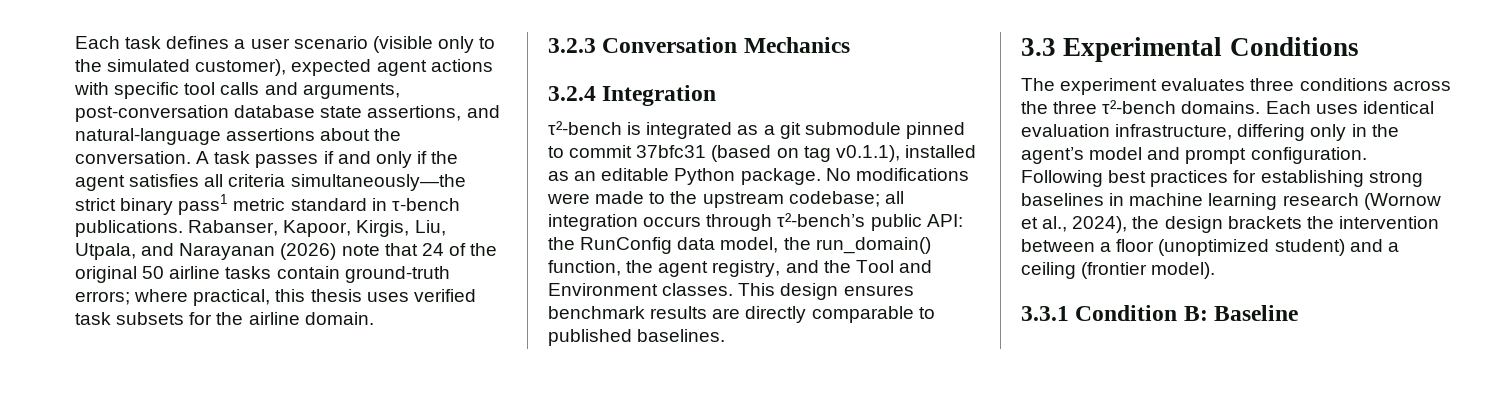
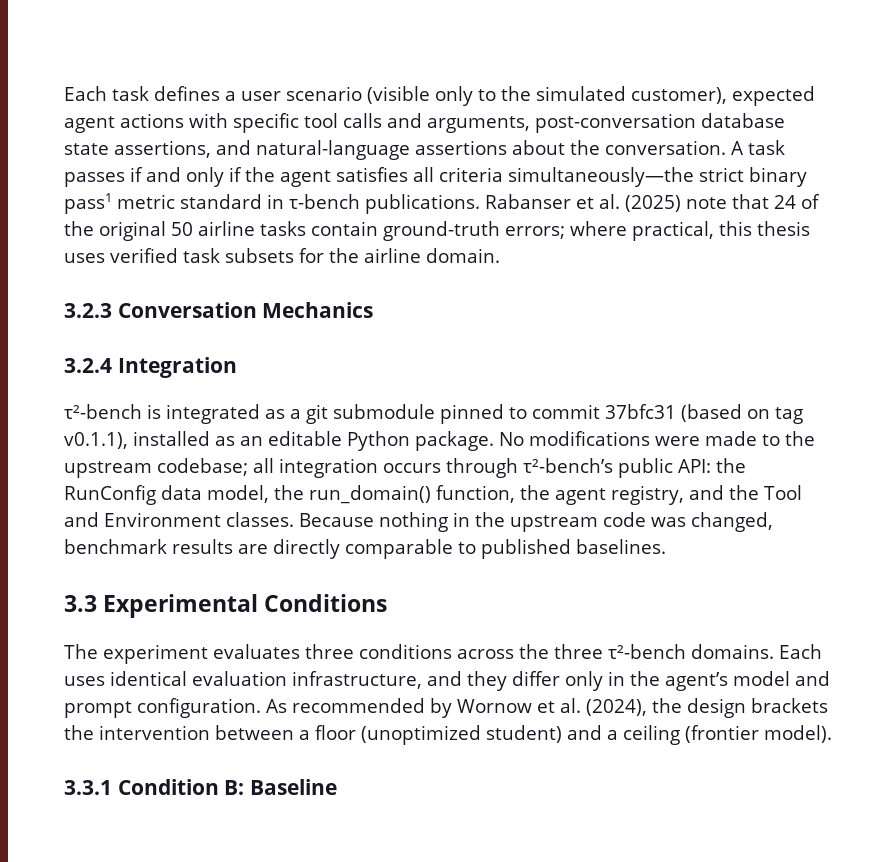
[188,220,446,237] [75,243,337,260] Rabanser, Kapoor, Kirgis, Liu, Utpala, and Narayanan (2026) -> [485,194,681,212] Rabanser et al. (2025)
[738,283,914,300] This design ensures -> [299,512,773,532] Because nothing in the upstream code was changed,
[1237,124,1306,141] differing -> [427,671,560,691] and they differ
[1021,170,1423,187] [1021,193,1441,210] [1021,216,1128,233] Following best practices for establishing strong baselines in machine learning research (Wornow et al., 2024), -> [266,698,647,718] As recommended by Wornow et al. (2024),

